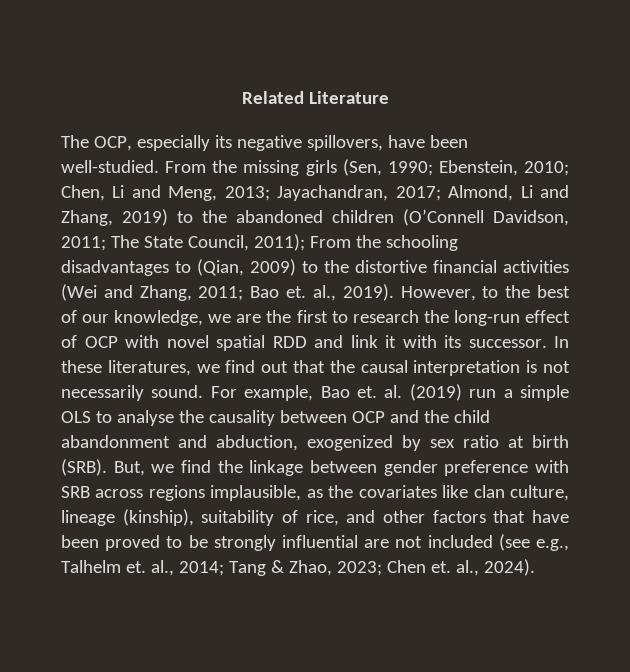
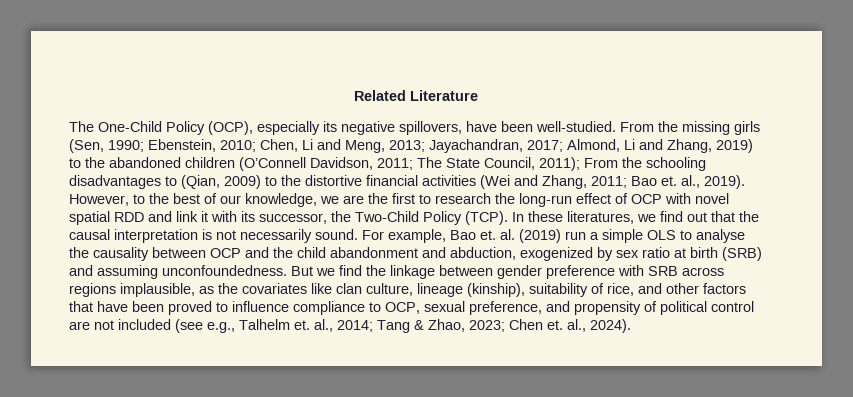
[93,136,132,151] OCP, -> [98,121,253,135] One-Child Policy (OCP),
[468,339,547,348] successor. -> [259,211,508,225] successor, the Two-Child Policy (TCP).
[61,459,145,476] (SRB). But, -> [722,247,762,261] [69,265,313,279] (SRB) and assuming unconfoundedness. But
[188,535,358,551] be strongly influential -> [232,301,754,315] influence compliance to OCP, sexual preference, and propensity of political control

